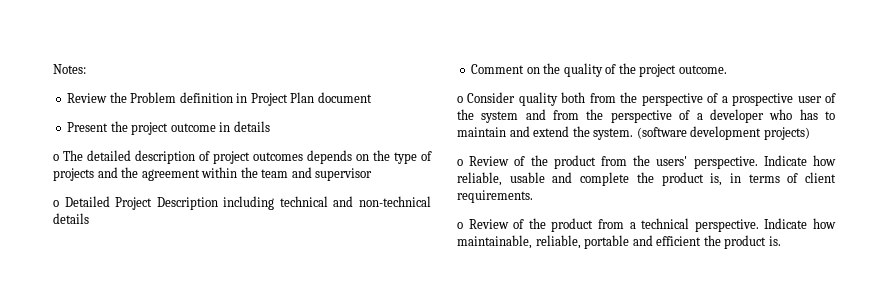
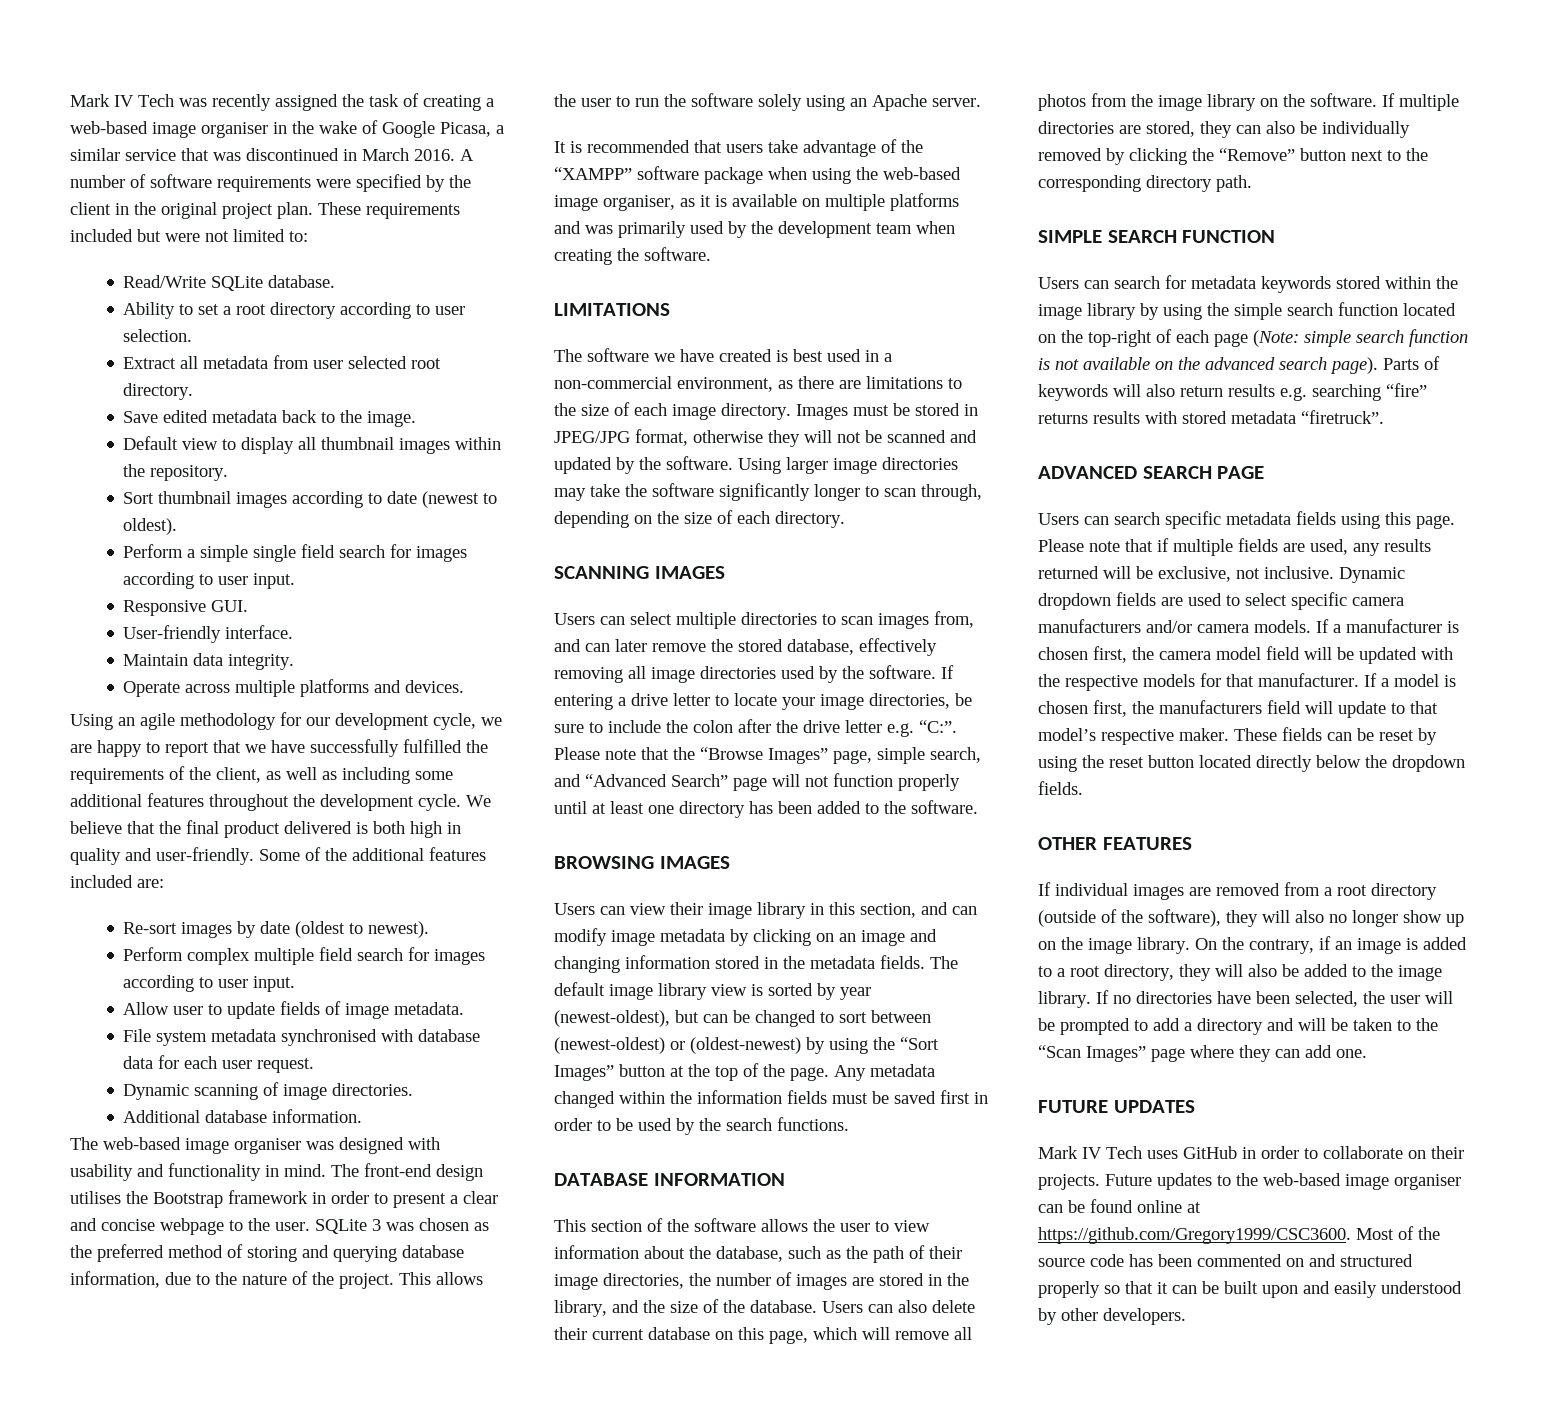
[53,64,86,74] [67,92,372,106] [67,121,270,135] [53,150,432,164] [53,167,373,181] [53,196,431,210] [53,213,89,224] [471,63,727,77] [457,92,836,106] [457,109,835,123] [457,126,810,140] [457,155,836,169] [457,172,836,186] [457,190,533,203] [457,218,836,232] [457,235,781,249] Notes: // Review the Problem definition in Project Plan document // Present the project outcome in details // o The detailed description of project outcomes depends on the type of projects and the agreement within the team and supervisor // o Detailed Project Description including technical and non-technical details // Comment on the quality of the project outcome. // o Consider quality both from the perspective of a prospective user of the system and from the perspective of a developer who has to maintain and extend the system. (software development projects) // o Review of the product from the users' perspective. Indicate how reliable, usable and complete the product is, in terms of client requirements. // o Review of the product from a technical perspective. Indicate how maintainable, reliable, portable and efficient the product is. -> [70,93,494,111] [70,120,504,138] [70,148,474,161] [70,174,471,192] [70,202,460,219] [70,229,308,242] [123,275,336,291] [123,302,466,319] [123,329,193,342] [123,355,442,369] [123,383,194,400] [123,410,417,427] [123,436,502,454] [123,464,229,481] [123,491,498,508] [123,518,178,535] [123,544,468,562] [123,572,296,589] [123,600,249,616] [123,625,294,643] [123,653,295,670] [123,679,465,697] [70,712,502,730] [70,739,488,757] [70,766,453,784] [70,793,491,811] [70,820,461,838] [70,847,486,865] [70,875,164,888] [123,921,430,938] [123,947,486,965] [123,975,296,992] [123,1001,465,1019] [123,1029,481,1046] [123,1055,315,1073] [123,1082,414,1100] [123,1109,363,1123] [70,1137,440,1154] [70,1163,483,1181] [70,1190,498,1208] [70,1218,489,1235] [70,1244,464,1262] [70,1271,483,1289] [554,93,981,111] [554,139,923,157] [554,166,961,184] [554,193,959,211] [554,221,955,238] [554,247,711,265] [554,303,670,316] [554,348,892,362] [554,376,962,392] [554,402,978,420] [554,429,977,447] [554,456,958,474] [554,483,982,501] [554,510,845,528] [554,566,725,579] [554,611,974,629] [554,638,937,656] [554,665,954,683] [554,693,972,710] [554,719,957,737] [554,747,981,764] [554,773,960,791] [554,800,978,818] [554,856,730,869] [554,902,977,919] [554,928,937,946] [554,955,958,973] [554,982,871,1000] [554,1010,931,1027] [554,1037,939,1054] [554,1063,935,1081] [554,1090,988,1108] [554,1117,849,1135] [554,1173,785,1186] [554,1218,930,1232] [554,1245,962,1263] [554,1272,969,1290] [554,1299,975,1317] [554,1327,972,1344] [1038,93,1459,111] [1038,121,1410,138] [1038,148,1428,165] [1038,175,1252,192] [1038,230,1276,243] [1038,275,1458,293] [1038,302,1456,320] [1038,329,1468,347] [1038,356,1440,374] [1038,383,1427,401] [1038,410,1384,424] [1038,466,1265,479] [1038,511,1455,529] [1038,538,1431,556] [1038,566,1405,583] [1038,592,1404,610] [1038,619,1459,633] [1038,646,1453,664] [1038,673,1456,691] [1038,700,1438,718] [1038,727,1437,745] [1038,755,1465,772] [1038,781,1083,795] [1038,837,1192,850] [1038,882,1437,900] [1038,909,1464,927] [1038,936,1467,954] [1038,964,1442,981] [1038,990,1453,1008] [1038,1018,1438,1035] [1038,1045,1367,1062] [1038,1100,1195,1113] [1038,1146,1464,1159] [1038,1173,1461,1190] [1038,1199,1201,1213] [1038,1226,1440,1244] [1038,1254,1413,1267] [1038,1281,1462,1298] [1038,1308,1186,1325] Mark IV Tech was recently assigned the task of creating a web-based image organiser in the wake of Google Picasa, a similar service that was discontinued in March 2016. A number of software requirements were specified by the client in the original project plan. These requirements included but were not limited to: // Read/Write SQLite database. // Ability to set a root directory according to user selection. // Extract all metadata from user selected root directory. // Save edited metadata back to the image. // Default view to display all thumbnail images within the repository. // Sort thumbnail images according to date (newest to oldest). // Perform a simple single field search for images according to user input. // Responsive GUI. // User-friendly interface. // Maintain data integrity. // Operate across multiple platforms and devices. // Using an agile methodology for our development cycle, we are happy to report that we have successfully fulfilled the requirements of the client, as well as including some additional features throughout the development cycle. We believe that the final product delivered is both high in quality and user-friendly. Some of the additional features included are: // Re-sort images by date (oldest to newest). // Perform complex multiple field search for images according to user input. // Allow user to update fields of image metadata. // File system metadata synchronised with database data for each user request. // Dynamic scanning of image directories. // Additional database information. // The web-based image organiser was designed with usability and functionality in mind. The front-end design utilises the Bootstrap framework in order to present a clear and concise webpage to the user. SQLite 3 was chosen as the preferred method of storing and querying database information, due to the nature of the project. This allows the user to run the software solely using an Apache server. // It is recommended that users take advantage of the “XAMPP” software package when using the web-based image organiser, as it is available on multiple platforms and was primarily used by the development team when creating the software. // LIMITATIONS // The software we have created is best used in a non-commercial environment, as there are limitations to the size of each image directory. Images must be stored in JPEG/JPG format, otherwise they will not be scanned and updated by the software. Using larger image directories may take the software significantly longer to scan through, depending on the size of each directory. // SCANNING IMAGES // Users can select multiple directories to scan images from, and can later remove the stored database, effectively removing all image directories used by the software. If entering a drive letter to locate your image directories, be sure to include the colon after the drive letter e.g. “C:”. Please note that the “Browse Images” page, simple search, and “Advanced Search” page will not function properly until at least one directory has been added to the software. // BROWSING IMAGES // Users can view their image library in this section, and can modify image metadata by clicking on an image and changing information stored in the metadata fields. The default image library view is sorted by year (newest-oldest), but can be changed to sort between (newest-oldest) or (oldest-newest) by using the “Sort Images” button at the top of the page. Any metadata changed within the information fields must be saved first in order to be used by the search functions. // DATABASE INFORMATION // This section of the software allows the user to view information about the database, such as the path of their image directories, the number of images are stored in the library, and the size of the database. Users can also delete their current database on this page, which will remove all photos from the image library on the software. If multiple directories are stored, they can also be individually removed by clicking the “Remove” button next to the corresponding directory path. // SIMPLE SEARCH FUNCTION // Users can search for metadata keywords stored within the image library by using the simple search function located on the top-right of each page (Note: simple search function is not available on the advanced search page). Parts of keywords will also return results e.g. searching “fire” returns results with stored metadata “firetruck”. // ADVANCED SEARCH PAGE // Users can search specific metadata fields using this page. Please note that if multiple fields are used, any results returned will be exclusive, not inclusive. Dynamic dropdown fields are used to select specific camera manufacturers and/or camera models. If a manufacturer is chosen first, the camera model field will be updated with the respective models for that manufacturer. If a model is chosen first, the manufacturers field will update to that model’s respective maker. These fields can be reset by using the reset button located directly below the dropdown fields. // OTHER FEATURES // If individual images are removed from a root directory (outside of the software), they will also no longer show up on the image library. On the contrary, if an image is added to a root directory, they will also be added to the image library. If no directories have been selected, the user will be prompted to add a directory and will be taken to the “Scan Images” page where they can add one. // FUTURE UPDATES // Mark IV Tech uses GitHub in order to collaborate on their projects. Future updates to the web-based image organiser can be found online at https://github.com/Gregory1999/CSC3600. Most of the source code has been commented on and structured properly so that it can be built upon and easily understood by other developers.

